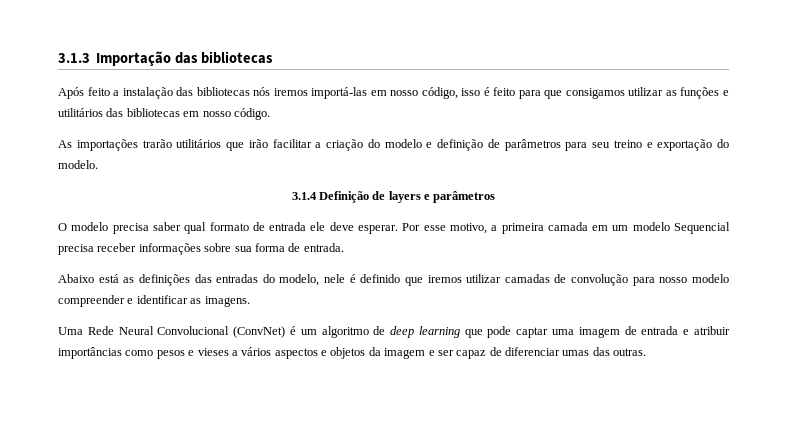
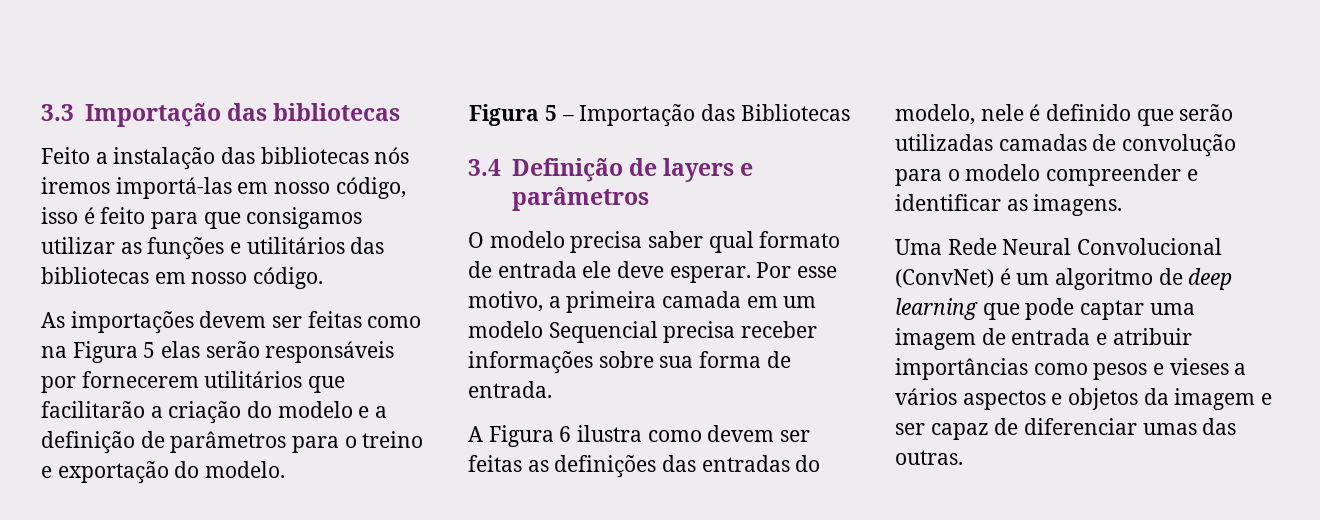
[58,53,90,63] 3.1.3 -> [41,104,74,121] 3.3
[58,87,110,99] Após feito -> [41,147,90,164] Feito
[142,139,312,151] trarão utilitários que irão facilitar -> [199,311,422,328] [41,341,395,363] [41,371,346,393] [41,401,145,418] devem ser feitas como na Figura 5 elas serão responsáveis por fornecerem utilitários que facilitarão
(433, 145) none -> [375,406,388,418] a
[592,142,610,148] seu -> [344,436,357,448] o
[291,192,317,200] 3.1.4 -> [469,104,850,127] [468,159,501,176] Figura 5 – Importação das Bibliotecas // 3.4
[58,274,119,283] Abaixo está -> [468,425,811,447] [468,455,522,472] A Figura 6 ilustra como devem ser feitas
[427,274,502,283] iremos utilizar -> [1179,104,1234,121] [895,134,993,151] serão utilizadas
[659,277,688,283] nosso -> [947,169,960,181] o

